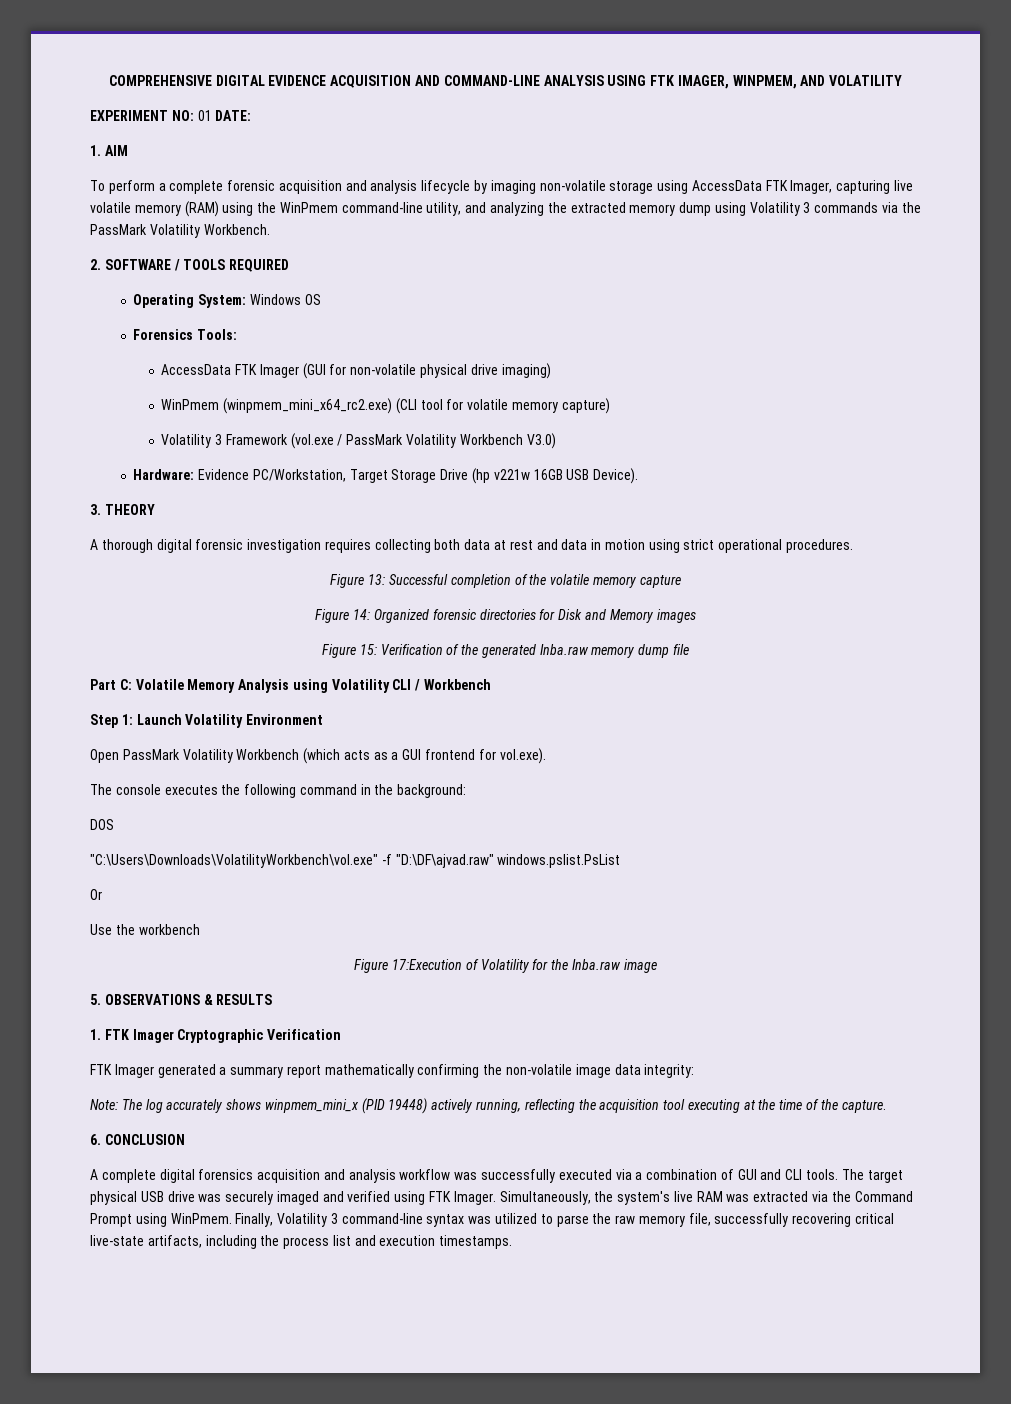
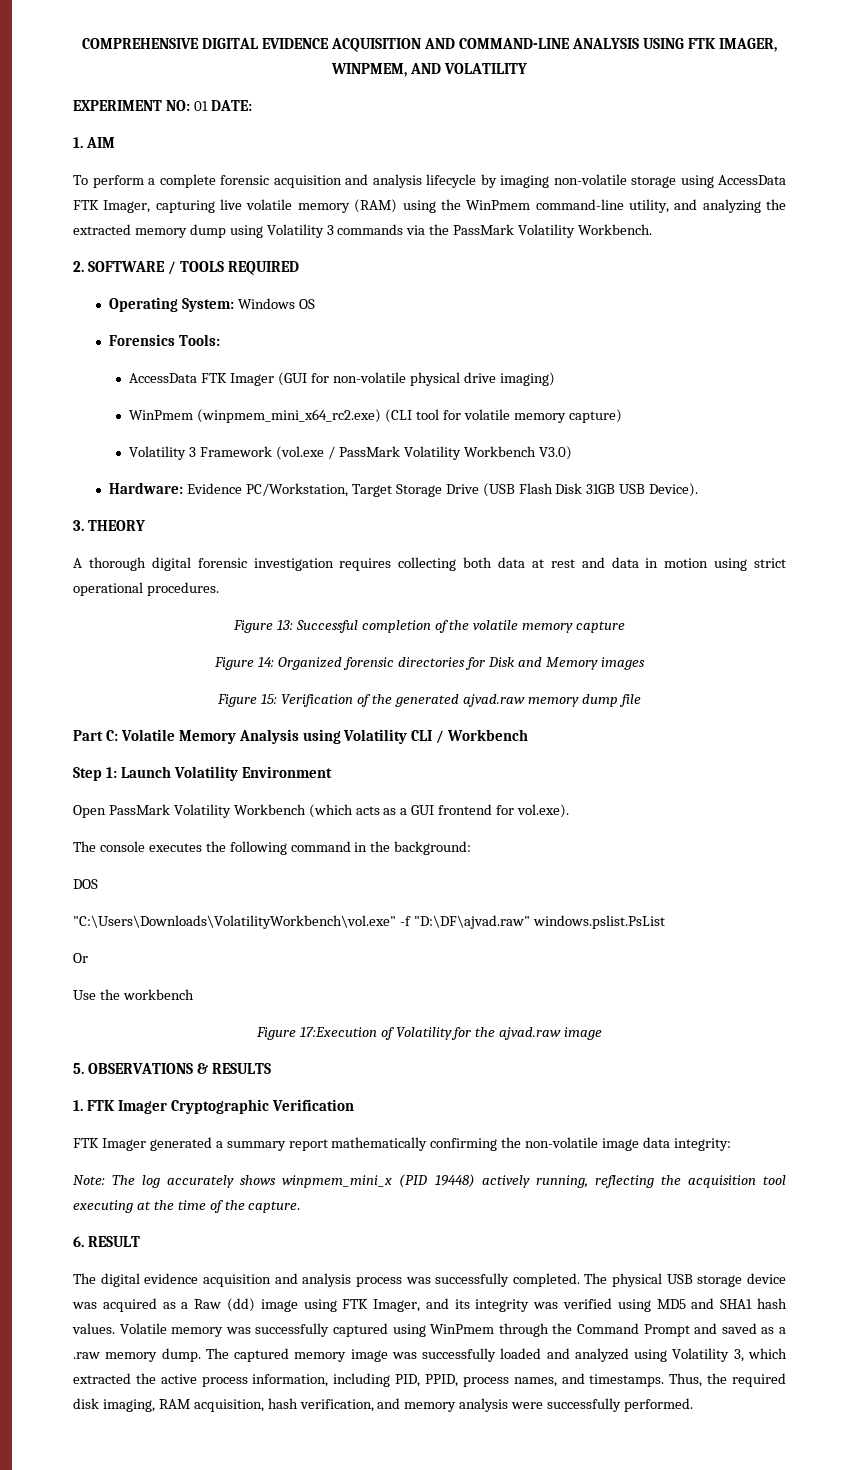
[472,468,563,484] (hp v221w 16GB -> [482,483,616,497] (USB Flash Disk 31GB
[539,644,589,655] Inba.raw -> [462,694,525,707] ajvad.raw
[571,959,621,970] Inba.raw -> [499,1027,562,1040] ajvad.raw
[104,1134,185,1145] [90,1169,903,1183] [90,1191,913,1205] [90,1213,895,1227] [90,1235,513,1249] CONCLUSION // A complete digital forensics acquisition and analysis workflow was successfully executed via a combination of GUI and CLI tools. The target physical USB drive was securely imaged and verified using FTK Imager. Simultaneously, the system's live RAM was extracted via the Command Prompt using WinPmem. Finally, Volatility 3 command-line syntax was utilized to parse the raw memory file, successfully recovering critical live-state artifacts, including the process list and execution timestamps. -> [87,1236,140,1247] [73,1273,786,1287] [72,1298,787,1312] [72,1323,787,1337] [73,1348,787,1362] [73,1373,787,1387] [73,1398,694,1412] RESULT // The digital evidence acquisition and analysis process was successfully completed. The physical USB storage device was acquired as a Raw (dd) image using FTK Imager, and its integrity was verified using MD5 and SHA1 hash values. Volatile memory was successfully captured using WinPmem through the Command Prompt and saved as a .raw memory dump. The captured memory image was successfully loaded and analyzed using Volatility 3, which extracted the active process information, including PID, PPID, process names, and timestamps. Thus, the required disk imaging, RAM acquisition, hash verification, and memory analysis were successfully performed.

